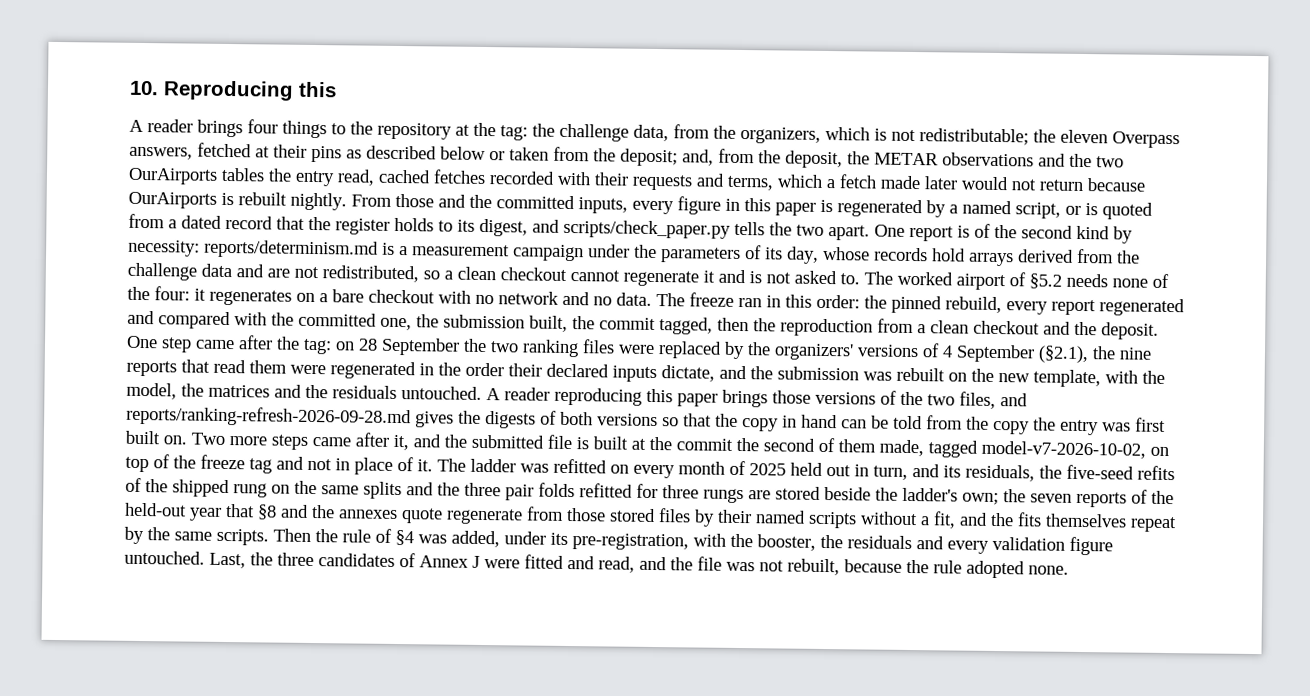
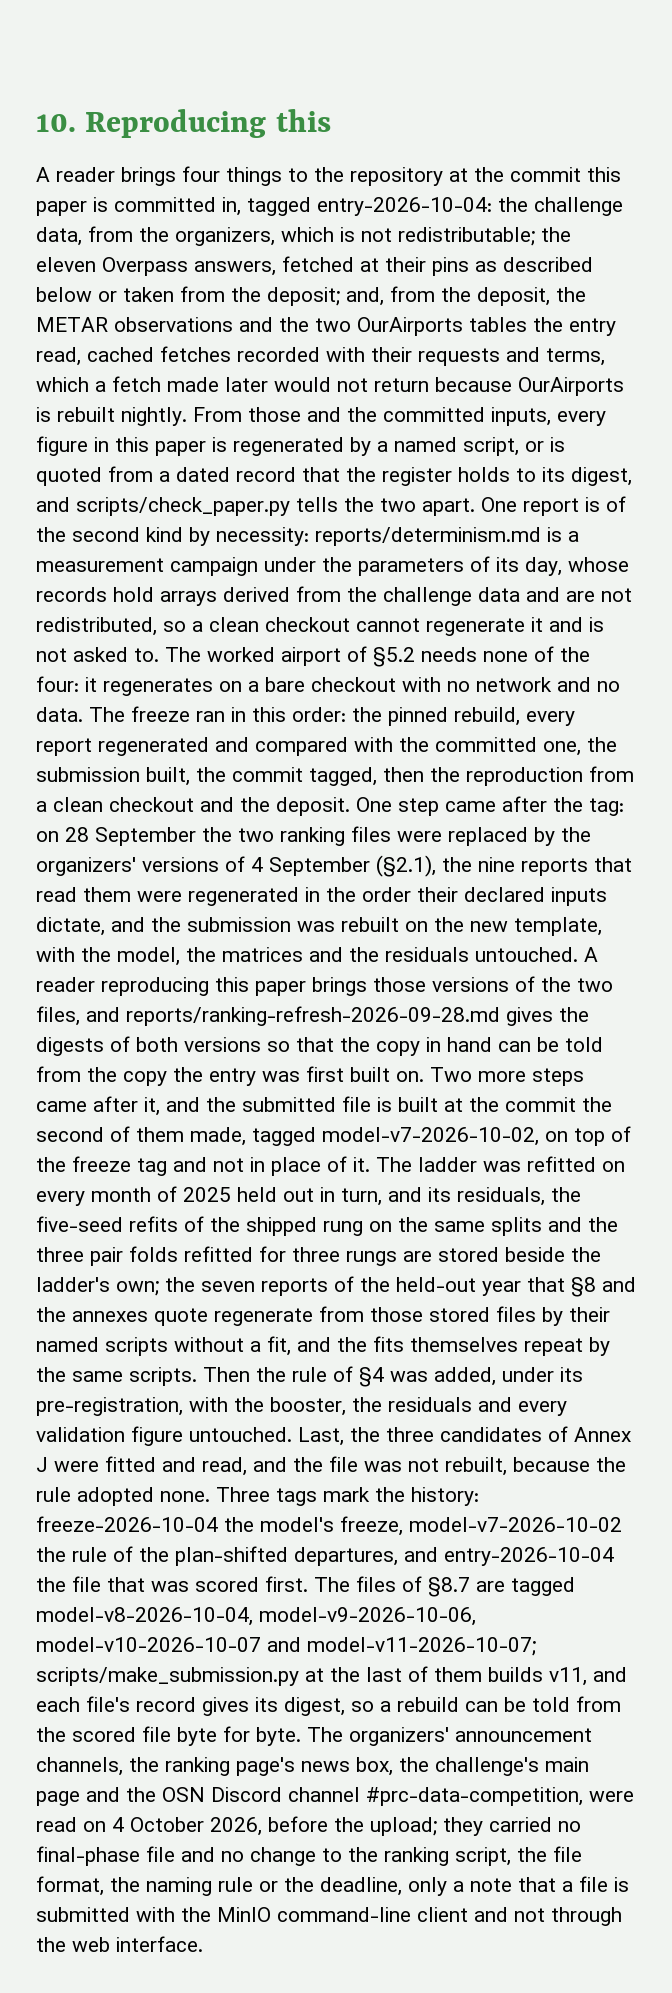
[500,125,528,141] tag: -> [510,167,621,182] [36,197,492,216] commit this paper is committed in, tagged entry-2026-10-04:
(1069, 570) none -> [216,1487,479,1506] [36,1516,622,1536] [36,1546,614,1566] [36,1576,575,1597] [36,1607,476,1626] [36,1637,536,1656] [36,1666,627,1686] [36,1696,621,1716] [36,1726,592,1746] [36,1757,589,1776] [36,1787,634,1806] [36,1816,581,1836] [36,1846,582,1866] [36,1876,629,1896] [36,1907,622,1926] [36,1936,203,1952] Three tags mark the history: freeze-2026-10-04 the model's freeze, model-v7-2026-10-02 the rule of the plan-shifted departures, and entry-2026-10-04 the file that was scored first. The files of §8.7 are tagged model-v8-2026-10-04, model-v9-2026-10-06, model-v10-2026-10-07 and model-v11-2026-10-07; scripts/make_submission.py at the last of them builds v11, and each file's record gives its digest, so a rebuild can be told from the scored file byte for byte. The organizers' announcement channels, the ranking page's news box, the challenge's main page and the OSN Discord channel #prc-data-competition, were read on 4 October 2026, before the upload; they carried no final-phase file and no change to the ranking script, the file format, the naming rule or the deadline, only a note that a file is submitted with the MinIO command-line client and not through the web interface.

